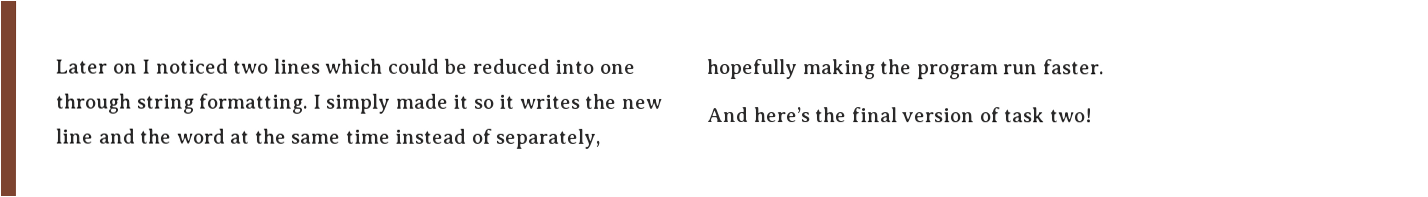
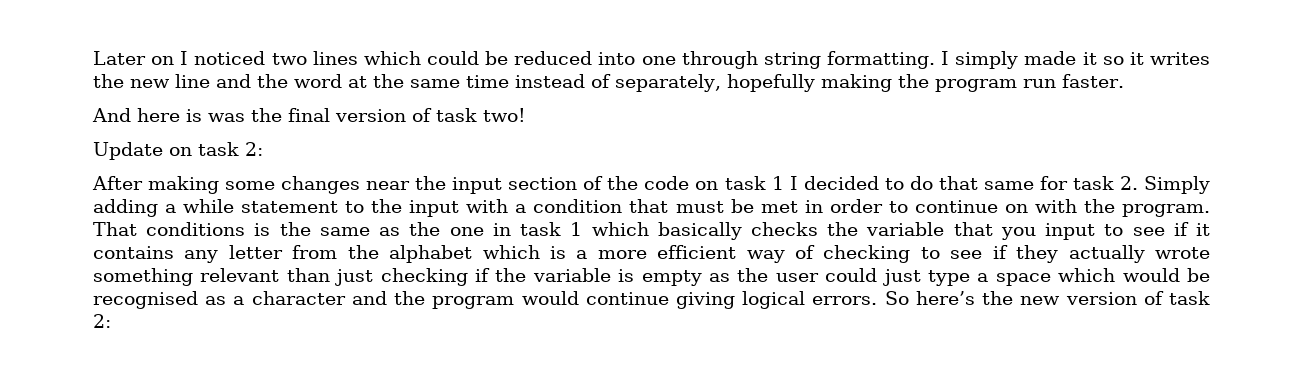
[752,107,810,123] here’s -> [137,108,245,122] here is was
(1092, 115) none -> [93,142,263,160] [92,176,1211,194] [93,199,1210,217] [93,222,1211,240] [93,245,1211,263] [93,268,1210,286] [93,291,1210,309] [93,314,111,328] // Update on task 2: // After making some changes near the input section of the code on task 1 I decided to do that same for task 2. Simply adding a while statement to the input with a condition that must be met in order to continue on with the program. That conditions is the same as the one in task 1 which basically checks the variable that you input to see if it contains any letter from the alphabet which is a more efficient way of checking to see if they actually wrote something relevant than just checking if the variable is empty as the user could just type a space which would be recognised as a character and the program would continue giving logical errors. So here’s the new version of task 2:

